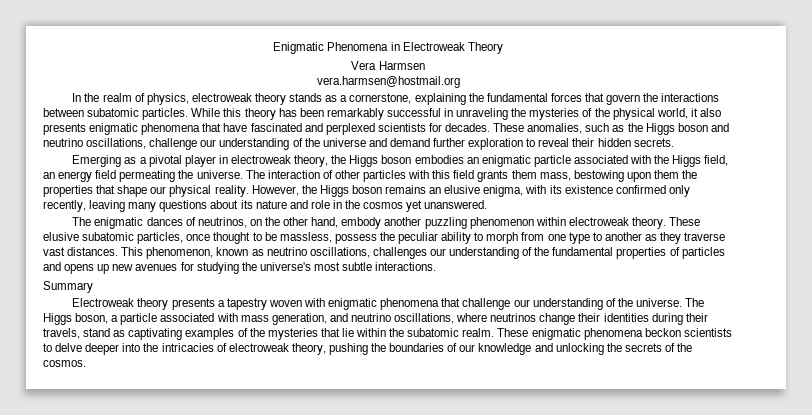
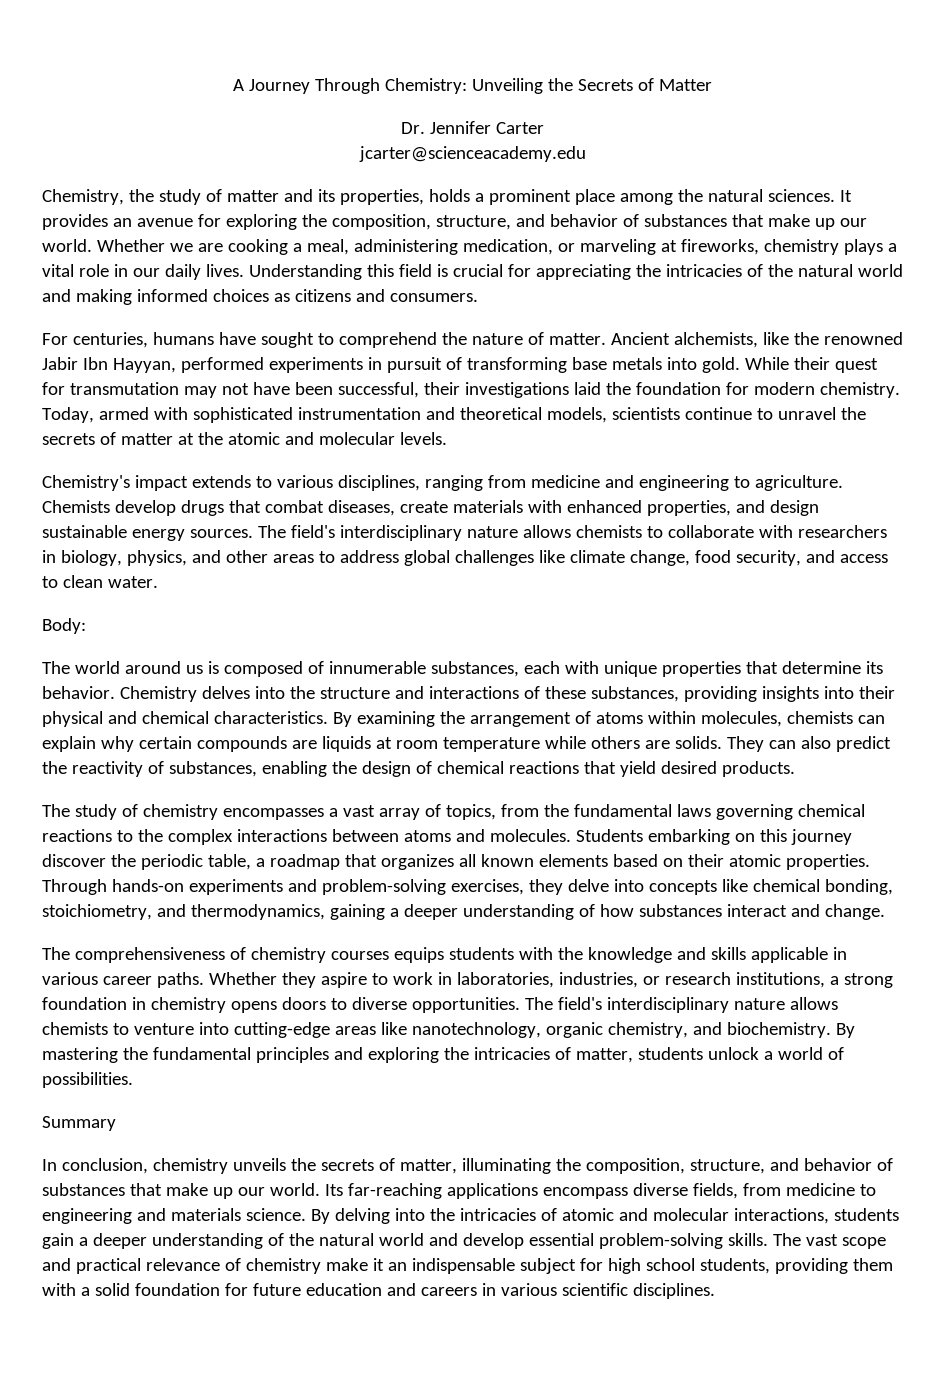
[273,42,503,54] [351,61,425,70] [316,76,460,88] [72,93,720,105] [43,108,721,120] [43,123,729,135] [43,138,674,150] [72,155,729,167] [43,170,698,182] [43,185,690,197] [43,200,488,212] [72,217,701,229] [43,232,726,244] [43,247,725,259] [43,262,437,274] [43,281,93,293] [72,298,705,310] [43,313,708,325] [43,328,732,340] [43,343,693,355] [43,360,86,367] Enigmatic Phenomena in Electroweak Theory // Vera Harmsen // vera.harmsen@hostmail.org // In the realm of physics, electroweak theory stands as a cornerstone, explaining the fundamental forces that govern the interactions between subatomic particles. While this theory has been remarkably successful in unraveling the mysteries of the physical world, it also presents enigmatic phenomena that have fascinated and perplexed scientists for decades. These anomalies, such as the Higgs boson and neutrino oscillations, challenge our understanding of the universe and demand further exploration to reveal their hidden secrets. // Emerging as a pivotal player in electroweak theory, the Higgs boson embodies an enigmatic particle associated with the Higgs field, an energy field permeating the universe. The interaction of other particles with this field grants them mass, bestowing upon them the properties that shape our physical reality. However, the Higgs boson remains an elusive enigma, with its existence confirmed only recently, leaving many questions about its nature and role in the cosmos yet unanswered. // The enigmatic dances of neutrinos, on the other hand, embody another puzzling phenomenon within electroweak theory. These elusive subatomic particles, once thought to be massless, possess the peculiar ability to morph from one type to another as they traverse vast distances. This phenomenon, known as neutrino oscillations, challenges our understanding of the fundamental properties of particles and opens up new avenues for studying the universe's most subtle interactions. // Summary // Electroweak theory presents a tapestry woven with enigmatic phenomena that challenge our understanding of the universe. The Higgs boson, a particle associated with mass generation, and neutrino oscillations, where neutrinos change their identities during their travels, stand as captivating examples of the mysteries that lie within the subatomic realm. These enigmatic phenomena beckon scientists to delve deeper into the intricacies of electroweak theory, pushing the boundaries of our knowledge and unlocking the secrets of the cosmos. -> [233,78,712,94] [401,121,544,134] [358,146,586,162] [42,189,852,205] [42,214,867,230] [42,239,897,255] [42,264,903,280] [42,289,478,305] [42,332,903,348] [42,357,878,373] [42,382,900,398] [42,407,866,423] [42,432,447,445] [42,475,843,491] [42,500,819,516] [42,525,887,541] [42,550,888,566] [42,575,158,588] [42,618,86,634] [42,661,883,677] [42,686,895,702] [42,711,885,727] [42,736,891,752] [42,761,795,777] [42,804,865,820] [42,829,852,845] [42,854,870,870] [42,879,893,895] [42,904,885,920] [42,947,847,963] [42,972,893,988] [42,997,838,1013] [42,1022,855,1038] [42,1047,844,1063] [42,1072,133,1088] [42,1116,116,1131] [42,1158,893,1174] [42,1183,876,1199] [42,1208,899,1224] [42,1233,886,1249] [42,1258,893,1274] [42,1283,715,1299] A Journey Through Chemistry: Unveiling the Secrets of Matter // Dr. Jennifer Carter // jcarter@scienceacademy.edu // Chemistry, the study of matter and its properties, holds a prominent place among the natural sciences. It provides an avenue for exploring the composition, structure, and behavior of substances that make up our world. Whether we are cooking a meal, administering medication, or marveling at fireworks, chemistry plays a vital role in our daily lives. Understanding this field is crucial for appreciating the intricacies of the natural world and making informed choices as citizens and consumers. // For centuries, humans have sought to comprehend the nature of matter. Ancient alchemists, like the renowned Jabir Ibn Hayyan, performed experiments in pursuit of transforming base metals into gold. While their quest for transmutation may not have been successful, their investigations laid the foundation for modern chemistry. Today, armed with sophisticated instrumentation and theoretical models, scientists continue to unravel the secrets of matter at the atomic and molecular levels. // Chemistry's impact extends to various disciplines, ranging from medicine and engineering to agriculture. Chemists develop drugs that combat diseases, create materials with enhanced properties, and design sustainable energy sources. The field's interdisciplinary nature allows chemists to collaborate with researchers in biology, physics, and other areas to address global challenges like climate change, food security, and access to clean water. // Body: // The world around us is composed of innumerable substances, each with unique properties that determine its behavior. Chemistry delves into the structure and interactions of these substances, providing insights into their physical and chemical characteristics. By examining the arrangement of atoms within molecules, chemists can explain why certain compounds are liquids at room temperature while others are solids. They can also predict the reactivity of substances, enabling the design of chemical reactions that yield desired products. // The study of chemistry encompasses a vast array of topics, from the fundamental laws governing chemical reactions to the complex interactions between atoms and molecules. Students embarking on this journey discover the periodic table, a roadmap that organizes all known elements based on their atomic properties. Through hands-on experiments and problem-solving exercises, they delve into concepts like chemical bonding, stoichiometry, and thermodynamics, gaining a deeper understanding of how substances interact and change. // The comprehensiveness of chemistry courses equips students with the knowledge and skills applicable in various career paths. Whether they aspire to work in laboratories, industries, or research institutions, a strong foundation in chemistry opens doors to diverse opportunities. The field's interdisciplinary nature allows chemists to venture into cutting-edge areas like nanotechnology, organic chemistry, and biochemistry. By mastering the fundamental principles and exploring the intricacies of matter, students unlock a world of possibilities. // Summary // In conclusion, chemistry unveils the secrets of matter, illuminating the composition, structure, and behavior of substances that make up our world. Its far-reaching applications encompass diverse fields, from medicine to engineering and materials science. By delving into the intricacies of atomic and molecular interactions, students gain a deeper understanding of the natural world and develop essential problem-solving skills. The vast scope and practical relevance of chemistry make it an indispensable subject for high school students, providing them with a solid foundation for future education and careers in various scientific disciplines.

